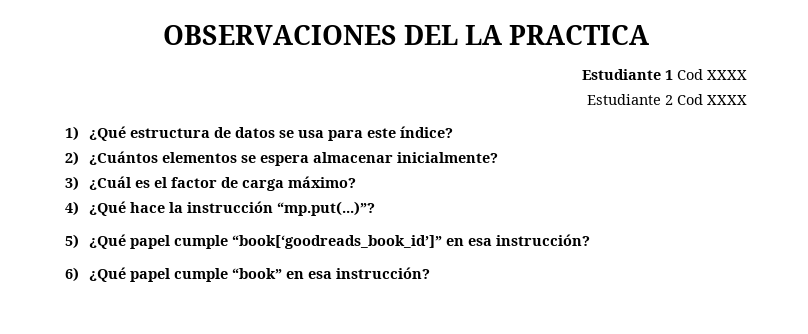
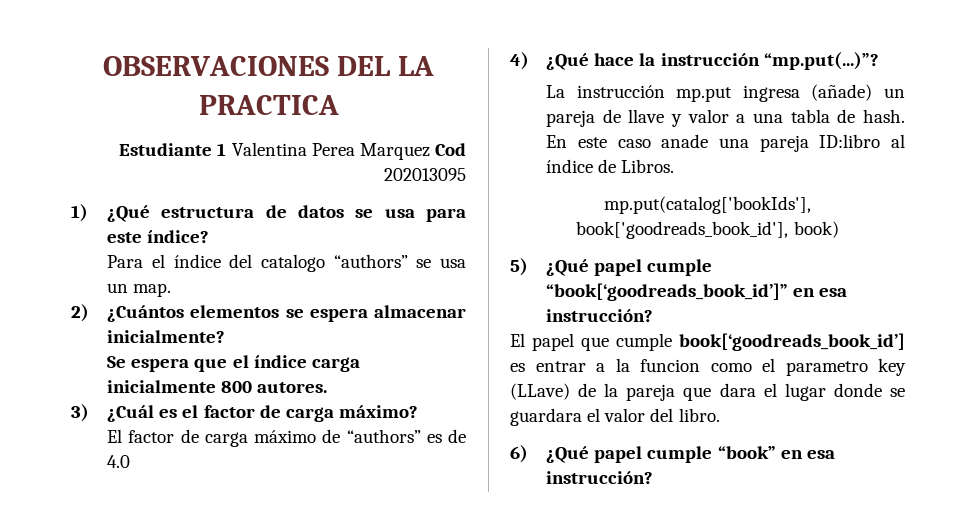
[677,69,747,80] [587,94,747,105] Cod XXXX // Estudiante 2 Cod XXXX -> [231,142,466,160] [384,168,466,181] Valentina Perea Marquez Cod 202013095
(454, 132) none -> [107,254,466,272] [107,283,172,297] // Para el índice del catalogo “authors” se usa un map.
(499, 157) none -> [107,355,360,372] [107,380,328,393] // Se espera que el índice carga inicialmente 800 autores.
(357, 182) none -> [107,429,466,447] [107,455,131,468] // El factor de carga máximo de “authors” es de 4.0
(376, 208) none -> [546,84,905,102] [546,109,905,127] [546,134,905,152] [546,159,675,173] [604,196,811,214] [576,221,839,239] // La instrucción mp.put ingresa (añade) un pareja de llave y valor a una tabla de hash. En este caso anade una pareja ID:libro al índice de Libros. // mp.put(catalog['bookIds'], book['goodreads_book_id'], book)
(591, 240) none -> [510,333,905,351] [510,358,906,376] [510,383,905,401] [510,408,720,426] // El papel que cumple book[‘goodreads_book_id’] es entrar a la funcion como el parametro key (LLave) de la pareja que dara el lugar donde se guardara el valor del libro.

